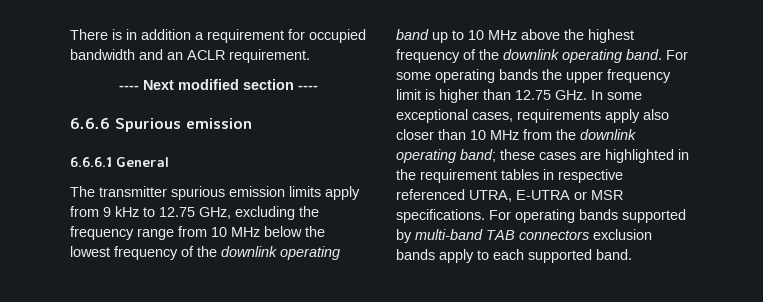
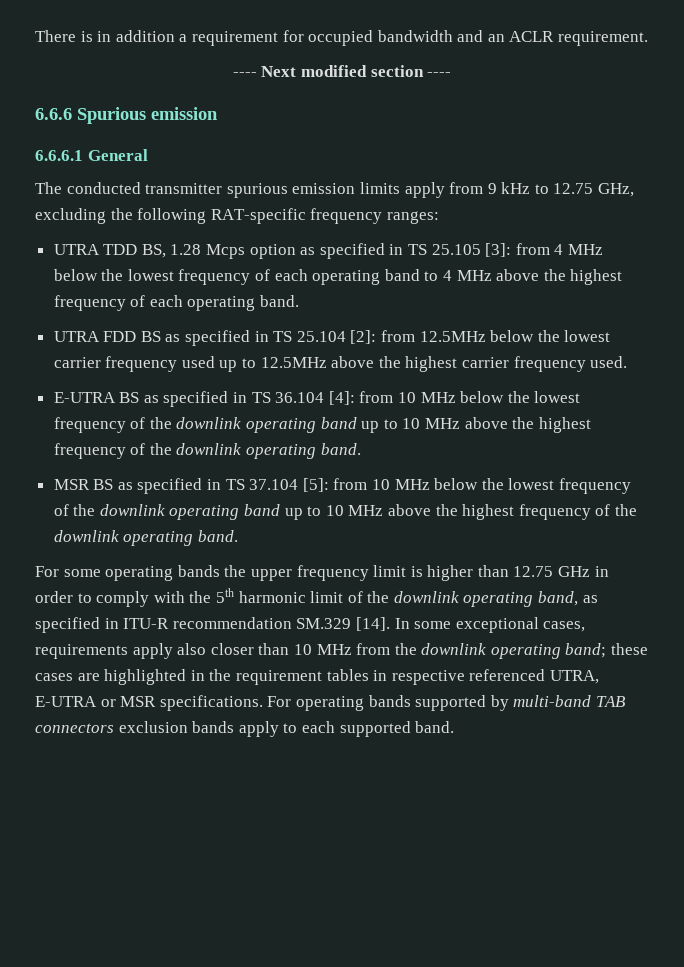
(95, 191) none -> [66,182,141,194] conducted
[70,226,174,240] frequency range -> [137,208,439,224] [53,243,603,259] [53,269,623,285] [53,295,300,311] [53,330,611,346] [53,356,628,372] [53,391,355,407] following RAT-specific frequency ranges: // UTRA TDD BS, 1.28 Mcps option as specified in TS 25.105 [3]: from 4 MHz below the lowest frequency of each operating band to 4 MHz above the highest frequency of each operating band. // UTRA FDD BS as specified in TS 25.104 [2]: from 12.5MHz below the lowest carrier frequency used up to 12.5MHz above the highest carrier frequency used. // E-UTRA BS as specified in TS 36.104 [4]:
(662, 54) none -> [53,478,631,494] [53,504,637,520] [53,530,238,546] // MSR BS as specified in TS 37.104 [5]: from 10 MHz below the lowest frequency of the downlink operating band up to 10 MHz above the highest frequency of the downlink operating band. //
[555,90,587,100] GHz. -> [558,566,609,577] [35,588,598,607] [35,617,390,633] GHz in order to comply with the 5th harmonic limit of the downlink operating band, as specified in ITU-R recommendation SM.329 [14].

